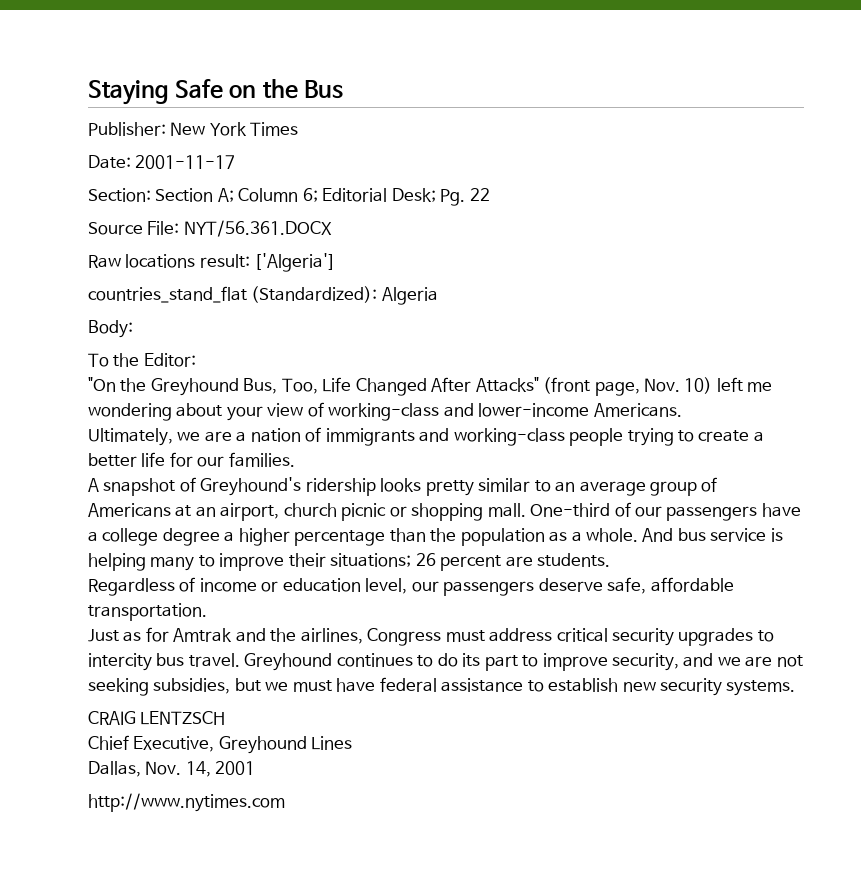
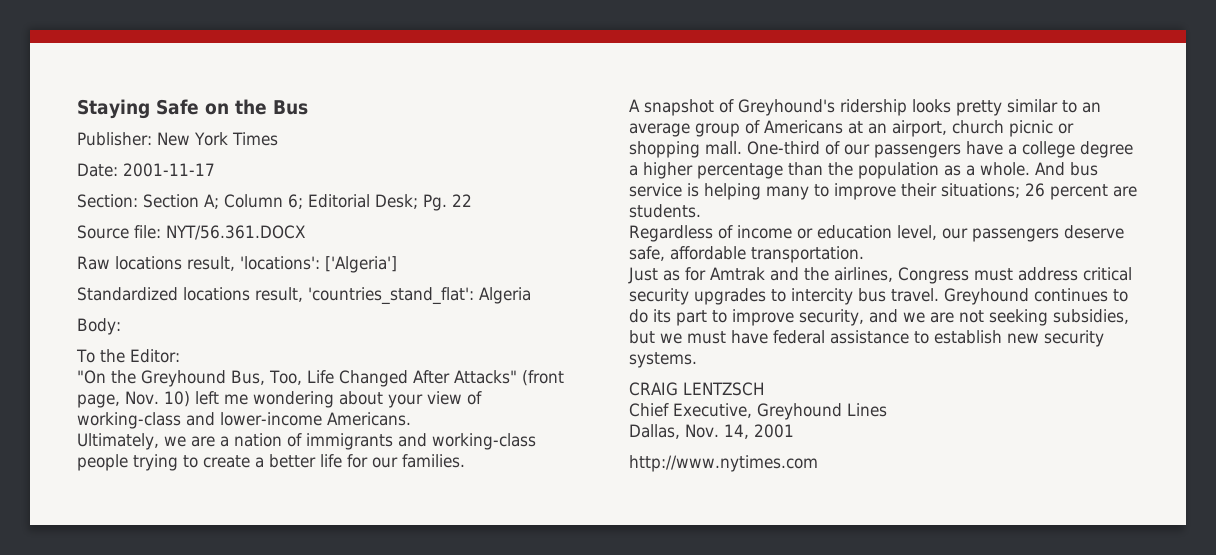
[147,221,180,235] File: -> [134,225,161,239] file:
[199,254,250,268] result: -> [187,256,320,271] result, 'locations':
[88,286,378,303] countries_stand_flat (Standardized): -> [77,287,474,305] Standardized locations result, 'countries_stand_flat':

